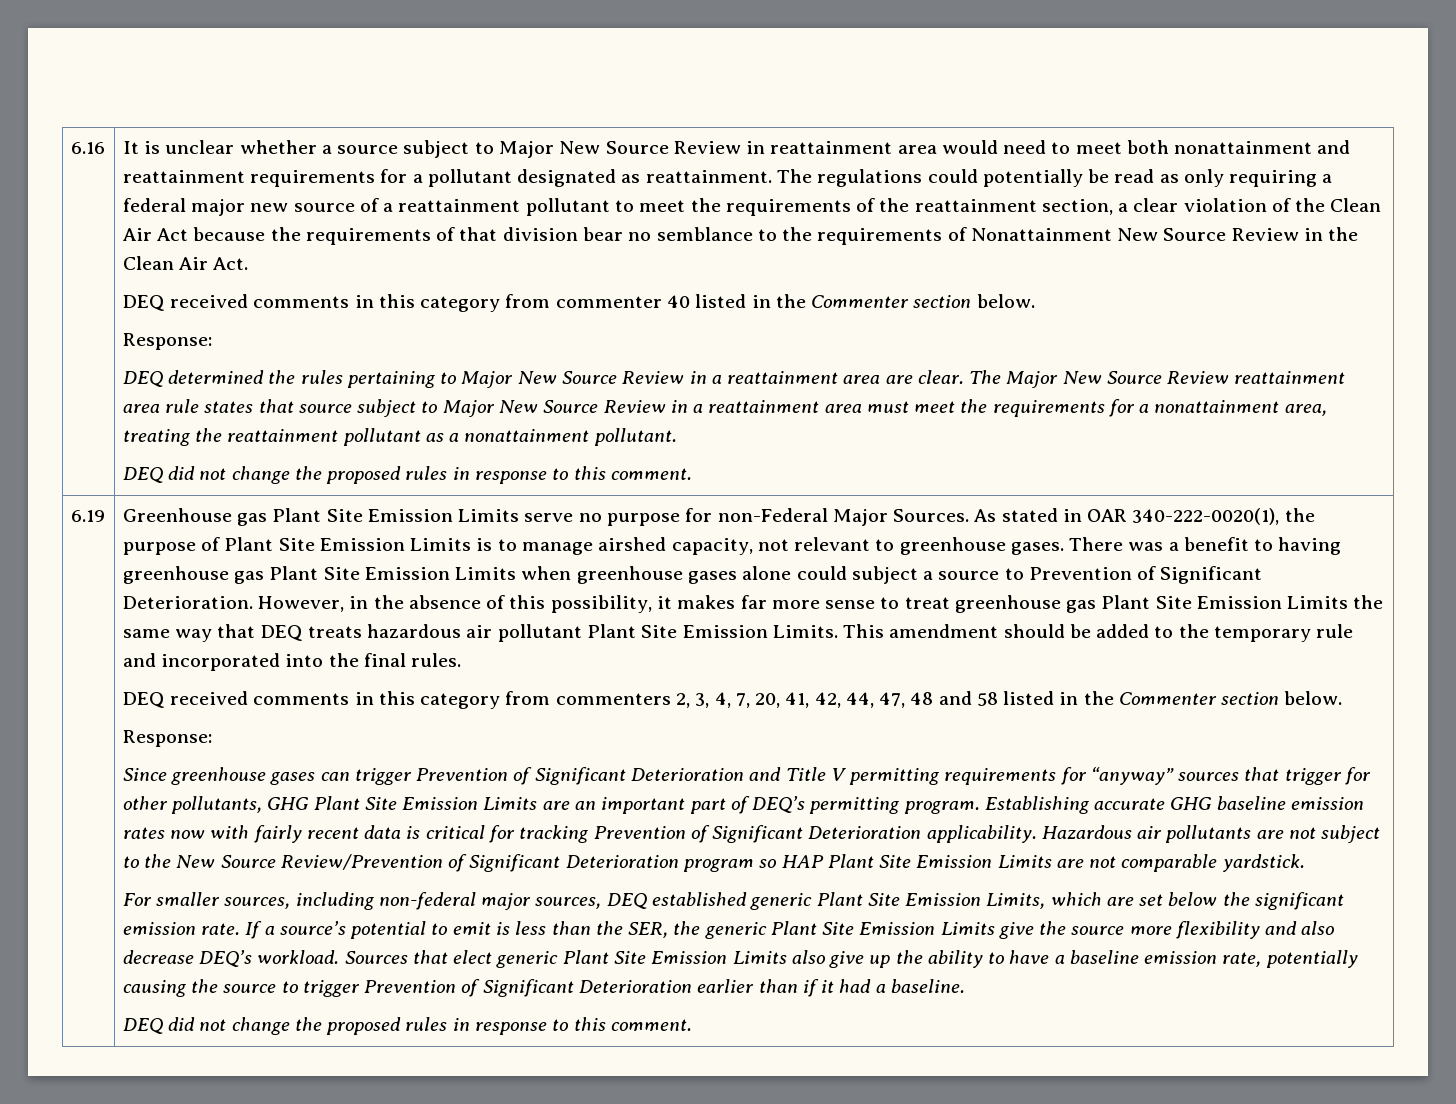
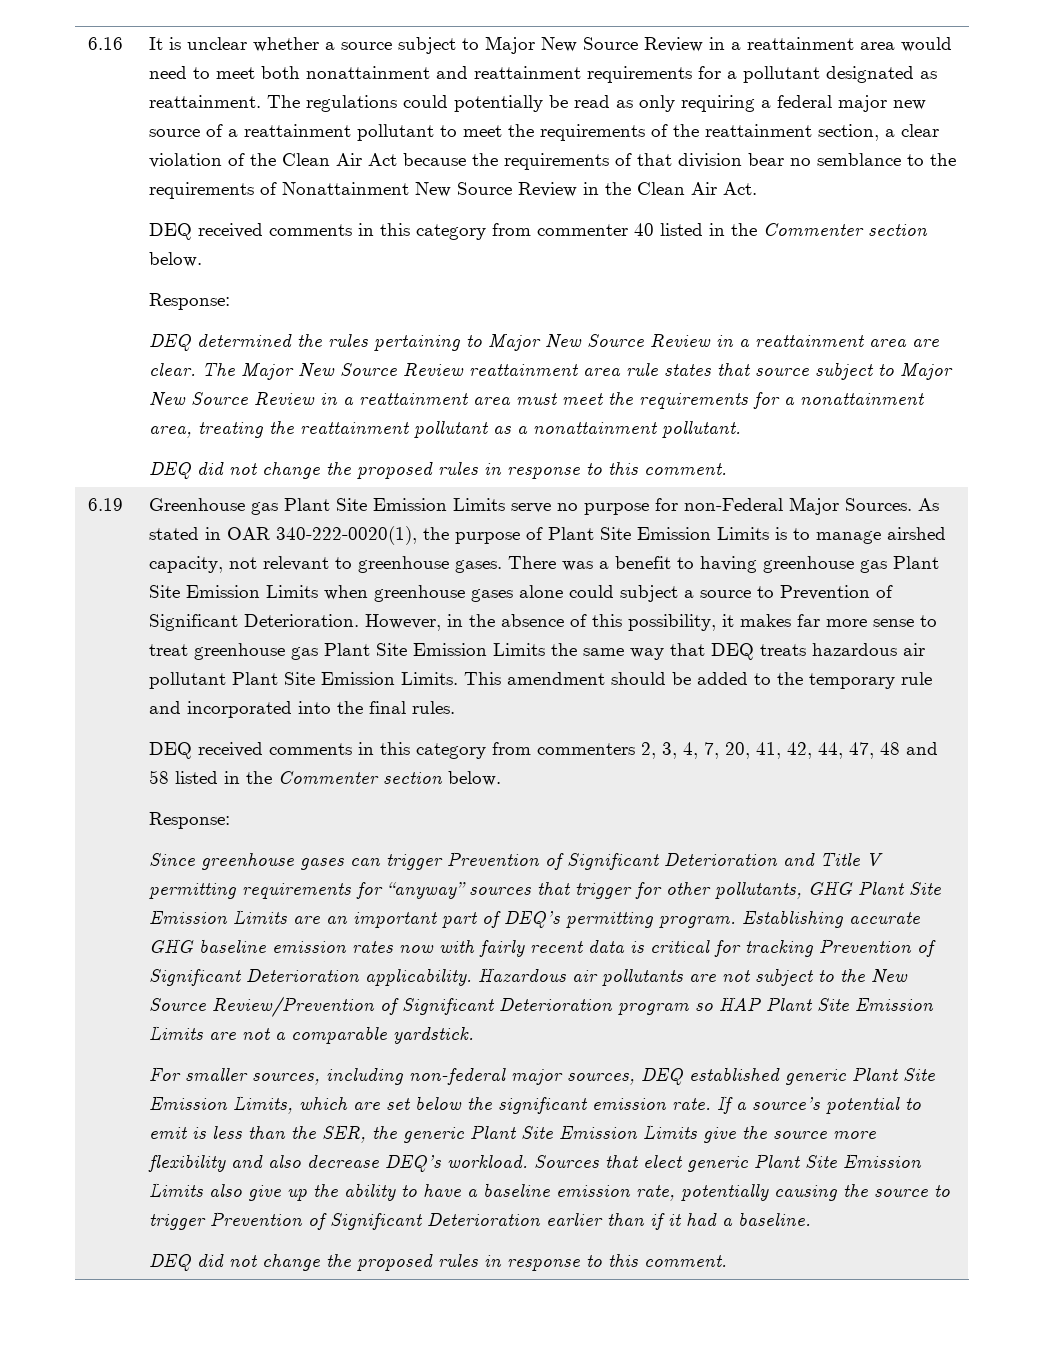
(766, 147) none -> [730,42,741,50] a
(1117, 862) none -> [274,1032,286,1040] a

